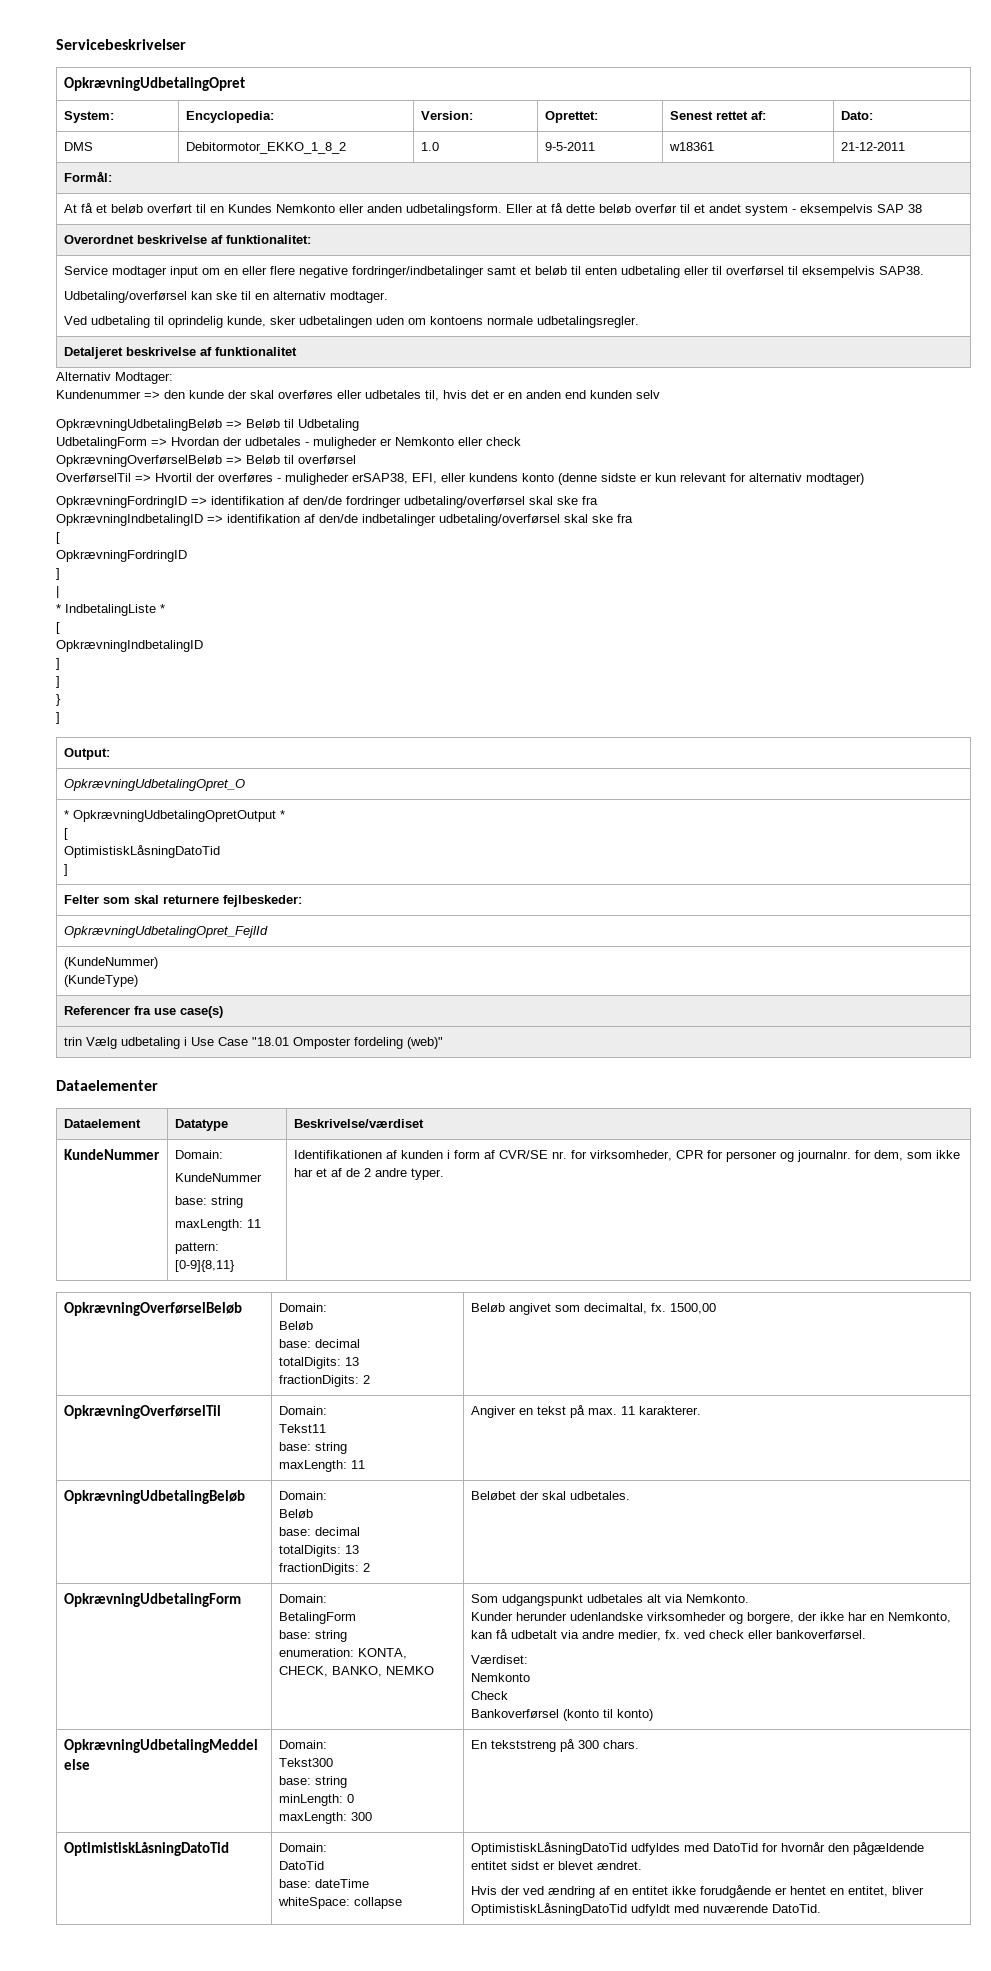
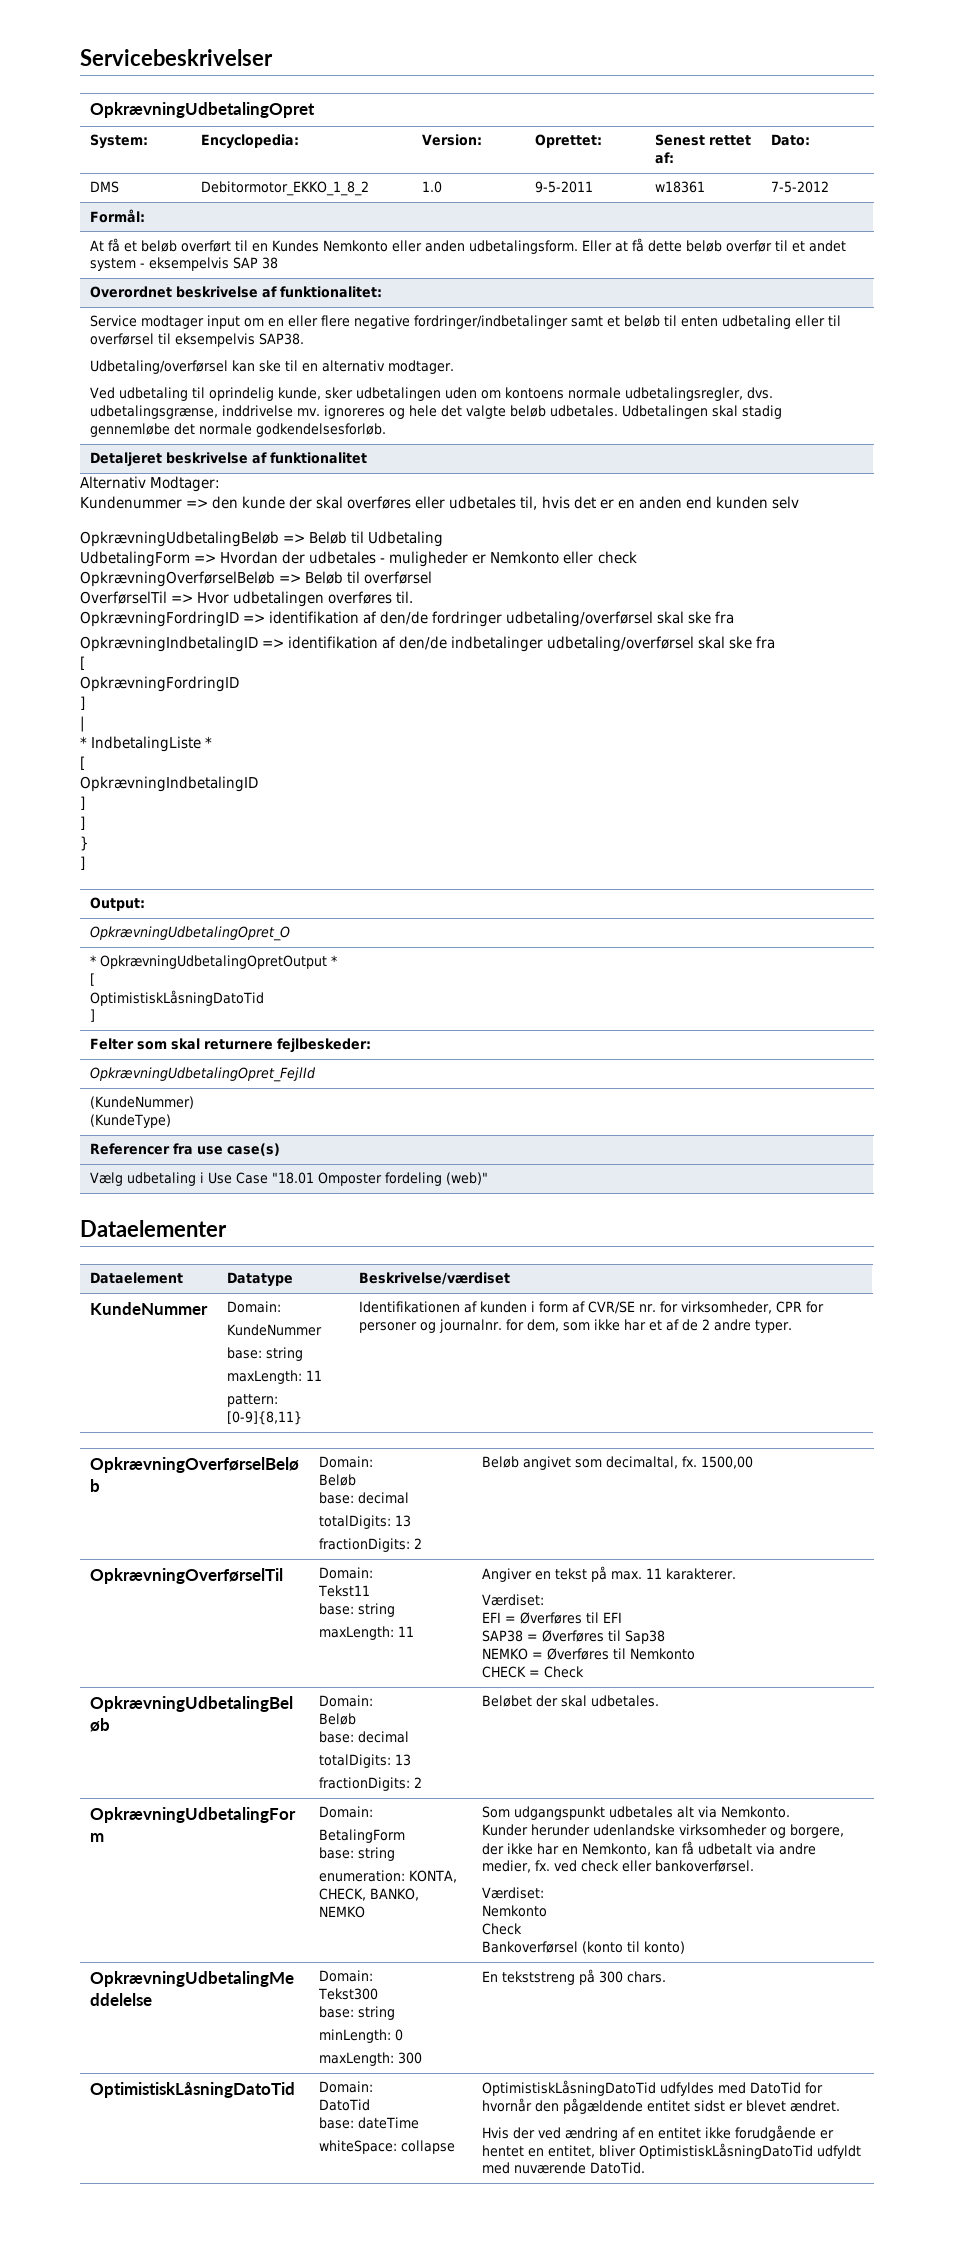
[840,142,905,151] 21-12-2011 -> [770,181,829,193] 7-5-2012
[536,316,639,328] udbetalingsregler. -> [624,387,773,401] [89,405,782,419] [89,423,386,437] udbetalingsregler, dvs. udbetalingsgrænse, inddrivelse mv. ignoreres og hele det valgte beløb udbetales. Udbetalingen skal stadig gennemløbe det normale godkendelsesforløb.
[155,473,864,485] Hvortil der overføres - muligheder erSAP38, EFI, eller kundens konto (denne sidste er kun relevant for alternativ modtager) -> [197,591,414,607] Hvor udbetalingen overføres til.
[63,1037,82,1046] trin -> (280, 1149) none
(701, 1410) none -> [481,1594,544,1606] [481,1612,622,1624] [481,1630,665,1644] [481,1648,695,1660] [481,1666,584,1678] // Værdiset: // EFI = Øverføres til EFI // SAP38 = Øverføres til Sap38 // NEMKO = Øverføres til Nemkonto // CHECK = Check

